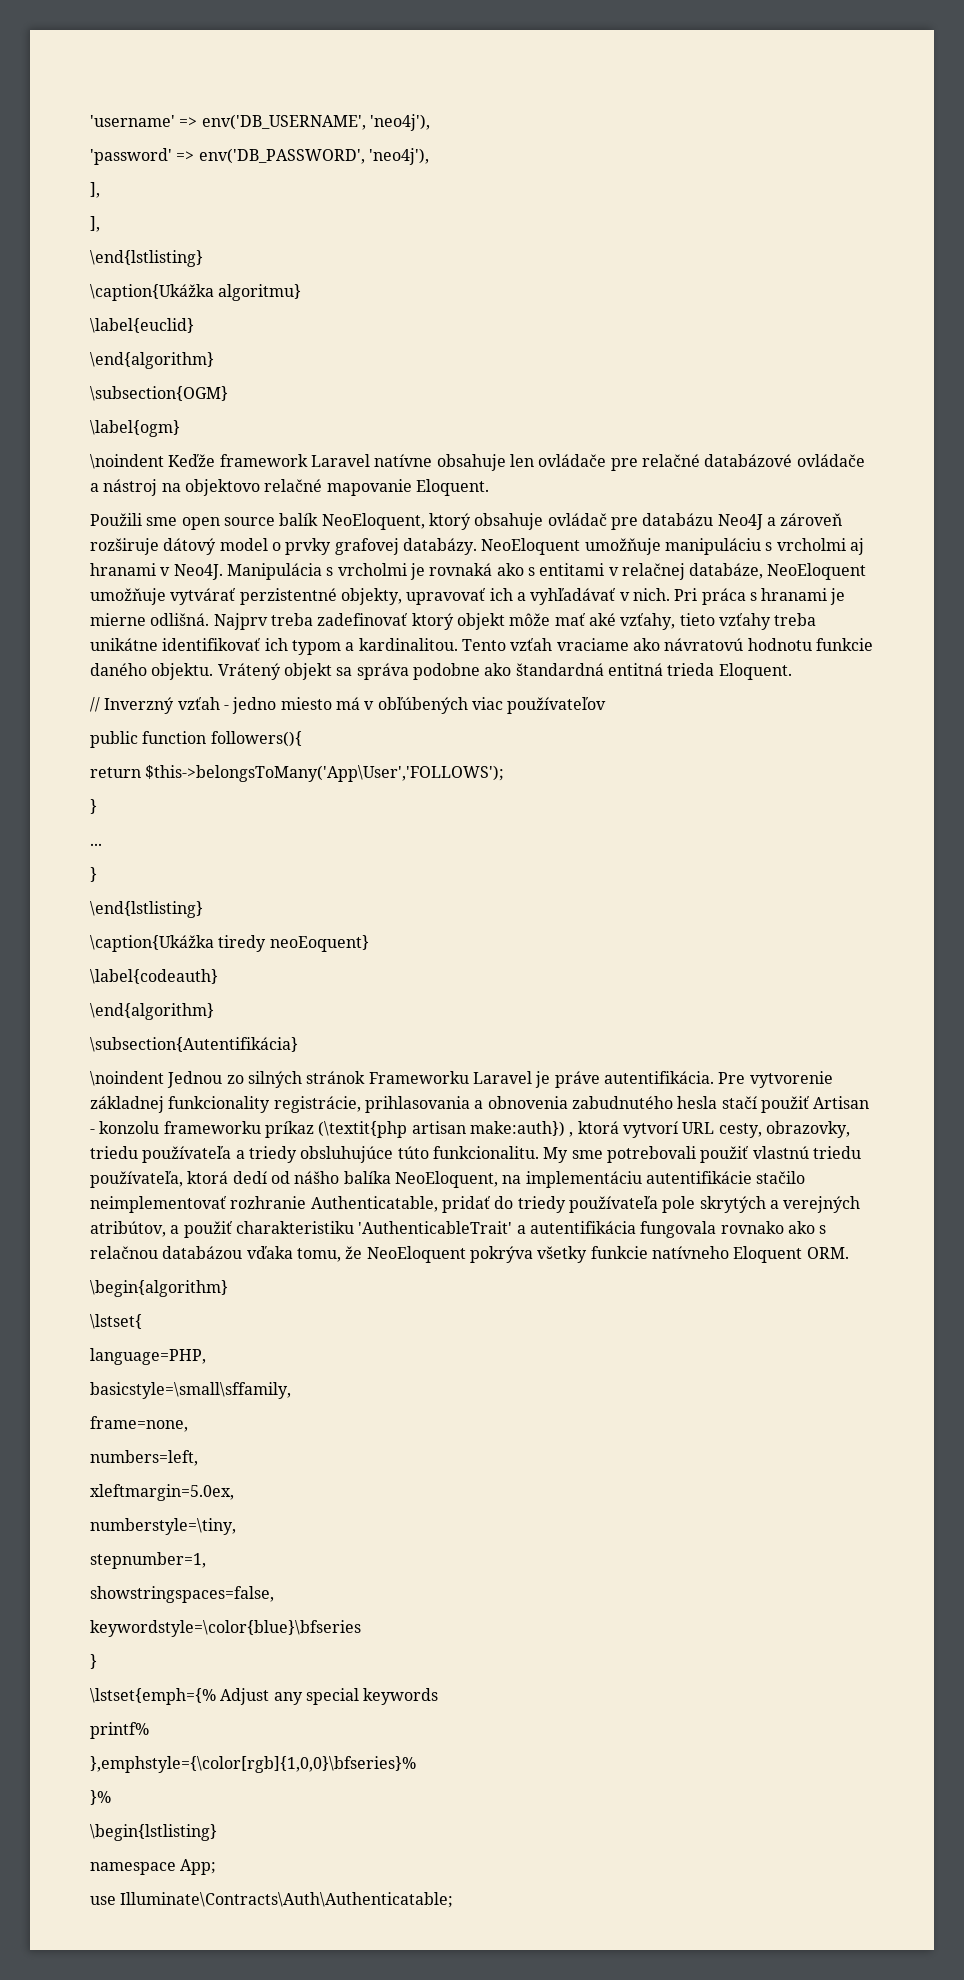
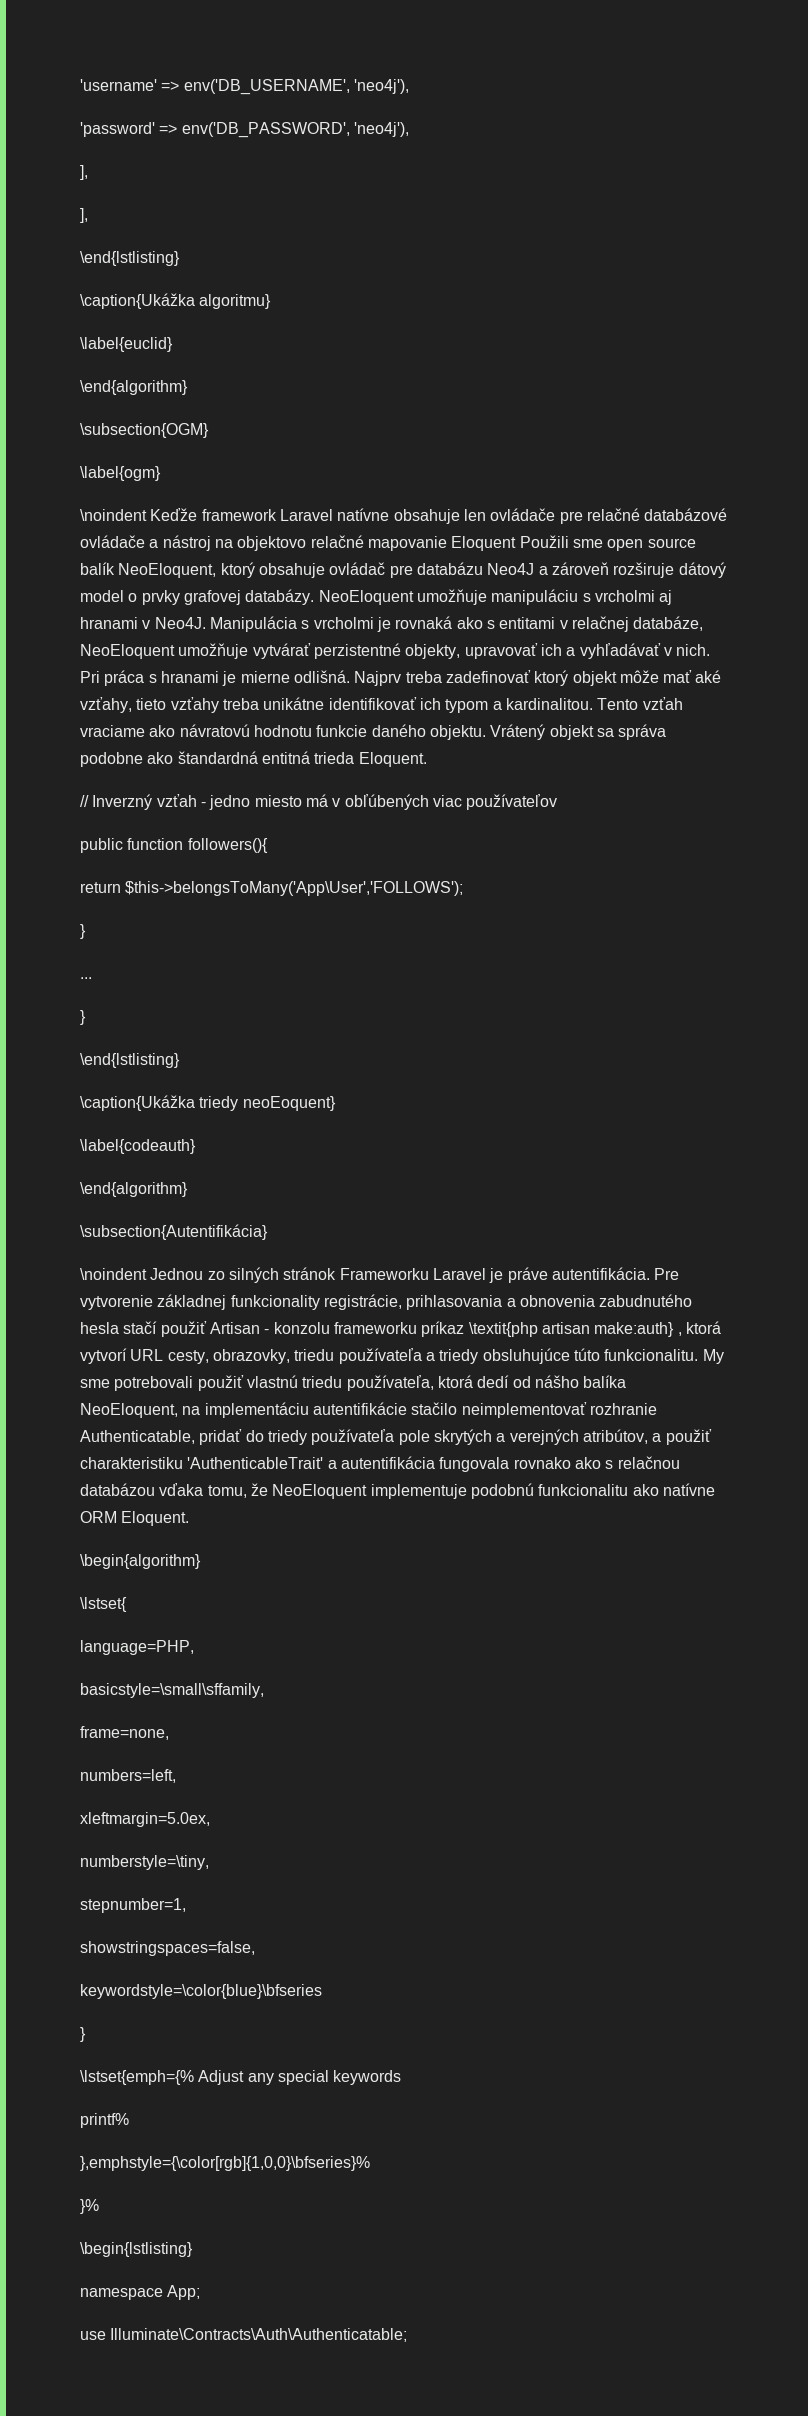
[415,479,489,496] Eloquent. // -> [451,536,517,551] Eloquent
[218,935,267,952] tiredy -> [199,1096,239,1111] triedy
[318,1121,565,1138] (\textit{php artisan make:auth}) -> [468,1322,675,1337] \textit{php artisan make:auth}
[469,1246,849,1263] pokrýva všetky funkcie natívneho Eloquent ORM. -> [370,1483,715,1499] [80,1511,190,1526] implementuje podobnú funkcionalitu ako natívne ORM Eloquent.

